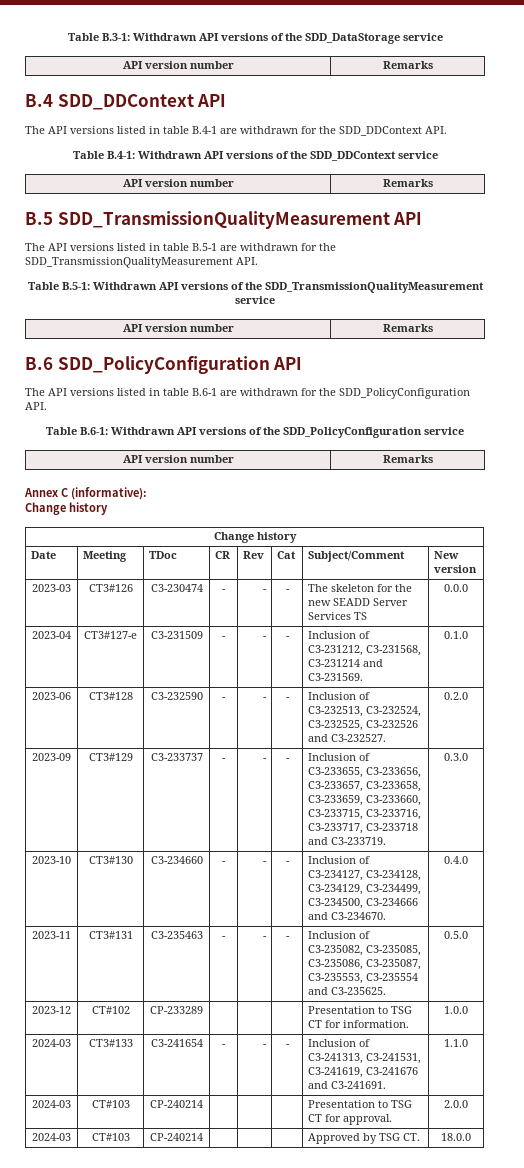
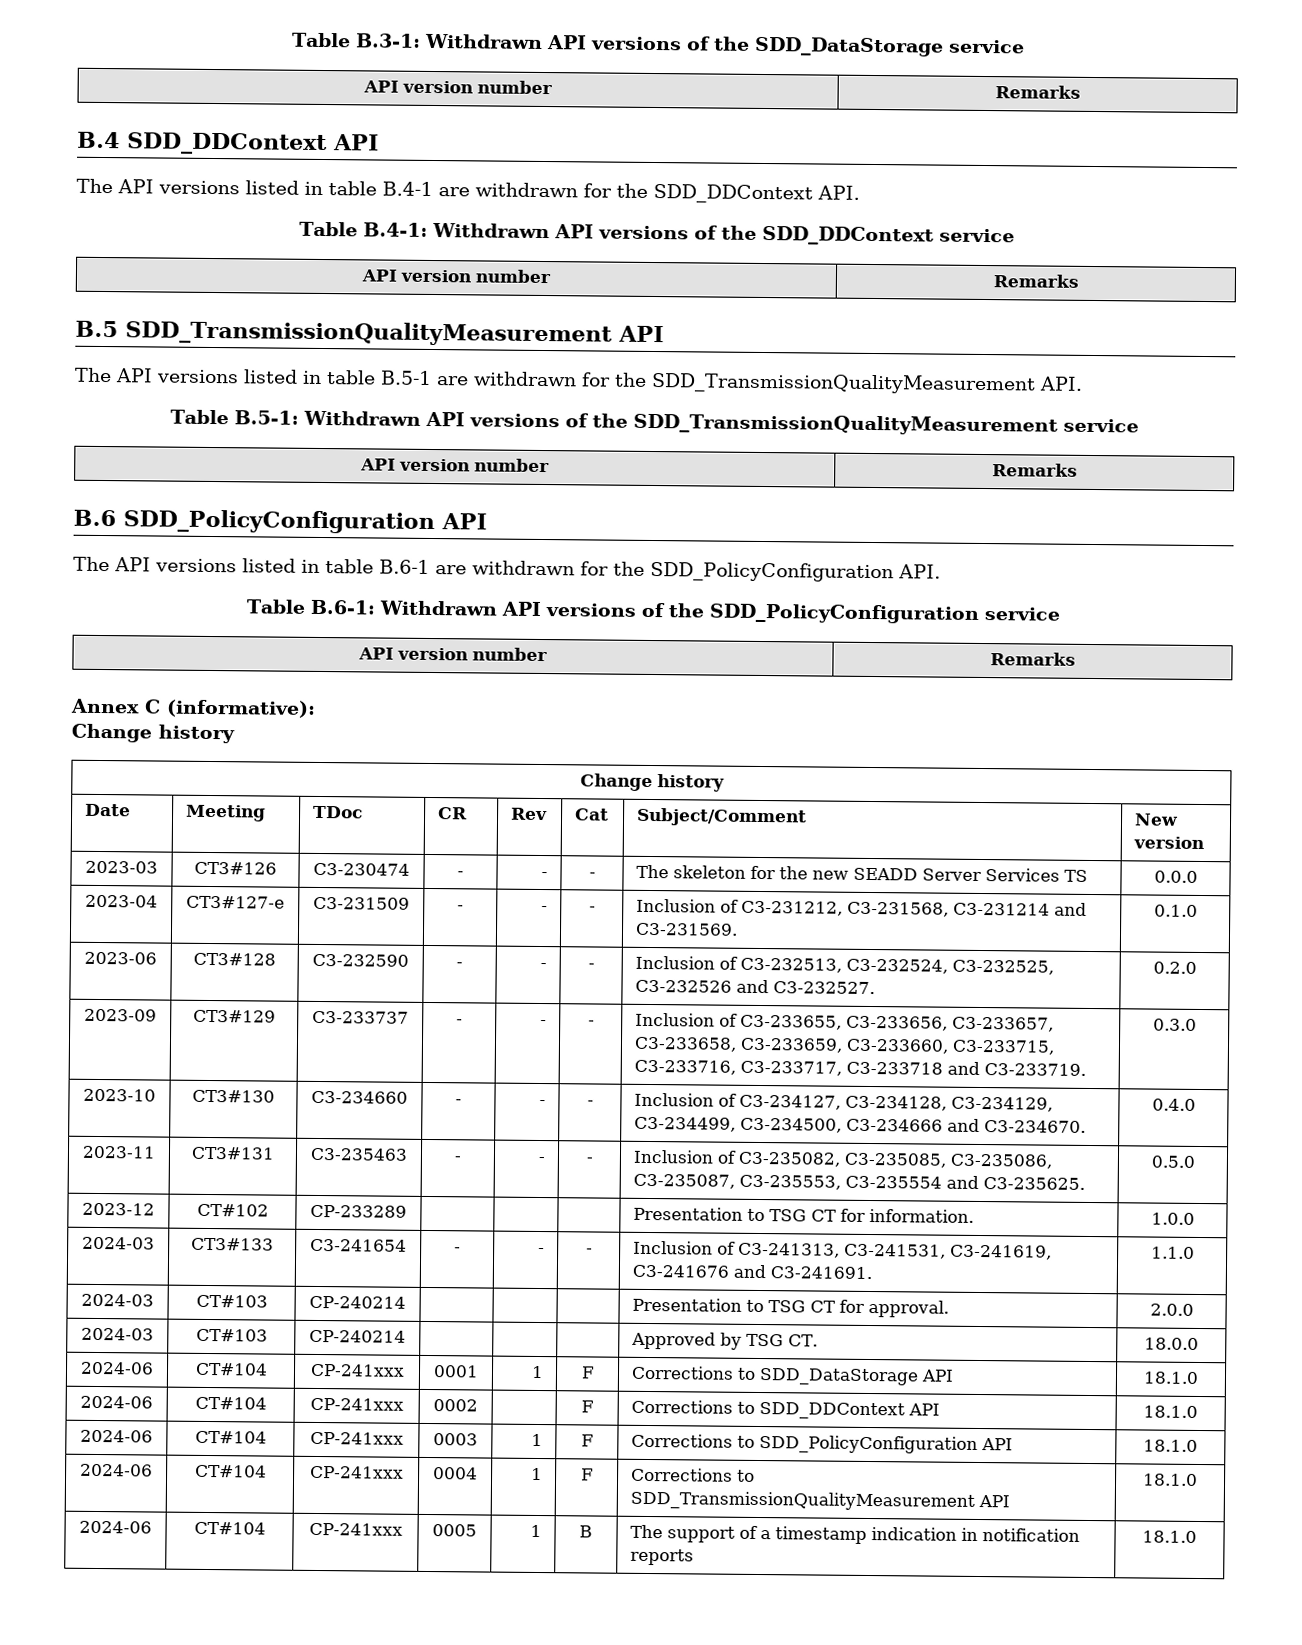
(471, 1137) none -> [80,1361,154,1375] [194,1362,268,1376] [309,1363,405,1377] [433,1365,479,1378] [530,1365,544,1379] [580,1366,595,1379] [631,1365,955,1386] [1143,1371,1199,1384] [80,1395,153,1409] [194,1396,267,1410] [309,1397,404,1411] [433,1399,478,1412] [580,1400,594,1413] [631,1399,941,1420] [1143,1405,1198,1418] [80,1429,153,1443] [194,1430,267,1444] [309,1431,404,1445] [433,1433,478,1446] [530,1433,543,1447] [580,1434,594,1447] [631,1433,1014,1454] [1143,1439,1198,1452] [80,1463,153,1477] [194,1464,267,1478] [309,1465,404,1479] [433,1467,478,1480] [530,1467,543,1481] [580,1468,594,1481] [631,1467,756,1482] [630,1490,1011,1511] [1143,1473,1198,1486] [79,1520,152,1534] [193,1521,266,1535] [308,1522,403,1536] [432,1524,477,1537] [529,1524,542,1538] [579,1525,593,1538] [630,1524,1081,1544] [630,1548,695,1566] [1142,1530,1197,1543] // 2024-06 | CT#104 | CP-241xxx | 0001 | 1 | F | Corrections to SDD_DataStorage API | 18.1.0 // 2024-06 | CT#104 | CP-241xxx | 0002 | | F | Corrections to SDD_DDContext API | 18.1.0 // 2024-06 | CT#104 | CP-241xxx | 0003 | 1 | F | Corrections to SDD_PolicyConfiguration API | 18.1.0 // 2024-06 | CT#104 | CP-241xxx | 0004 | 1 | F | Corrections to SDD_TransmissionQualityMeasurement API | 18.1.0 // 2024-06 | CT#104 | CP-241xxx | 0005 | 1 | B | The support of a timestamp indication in notification reports | 18.1.0

